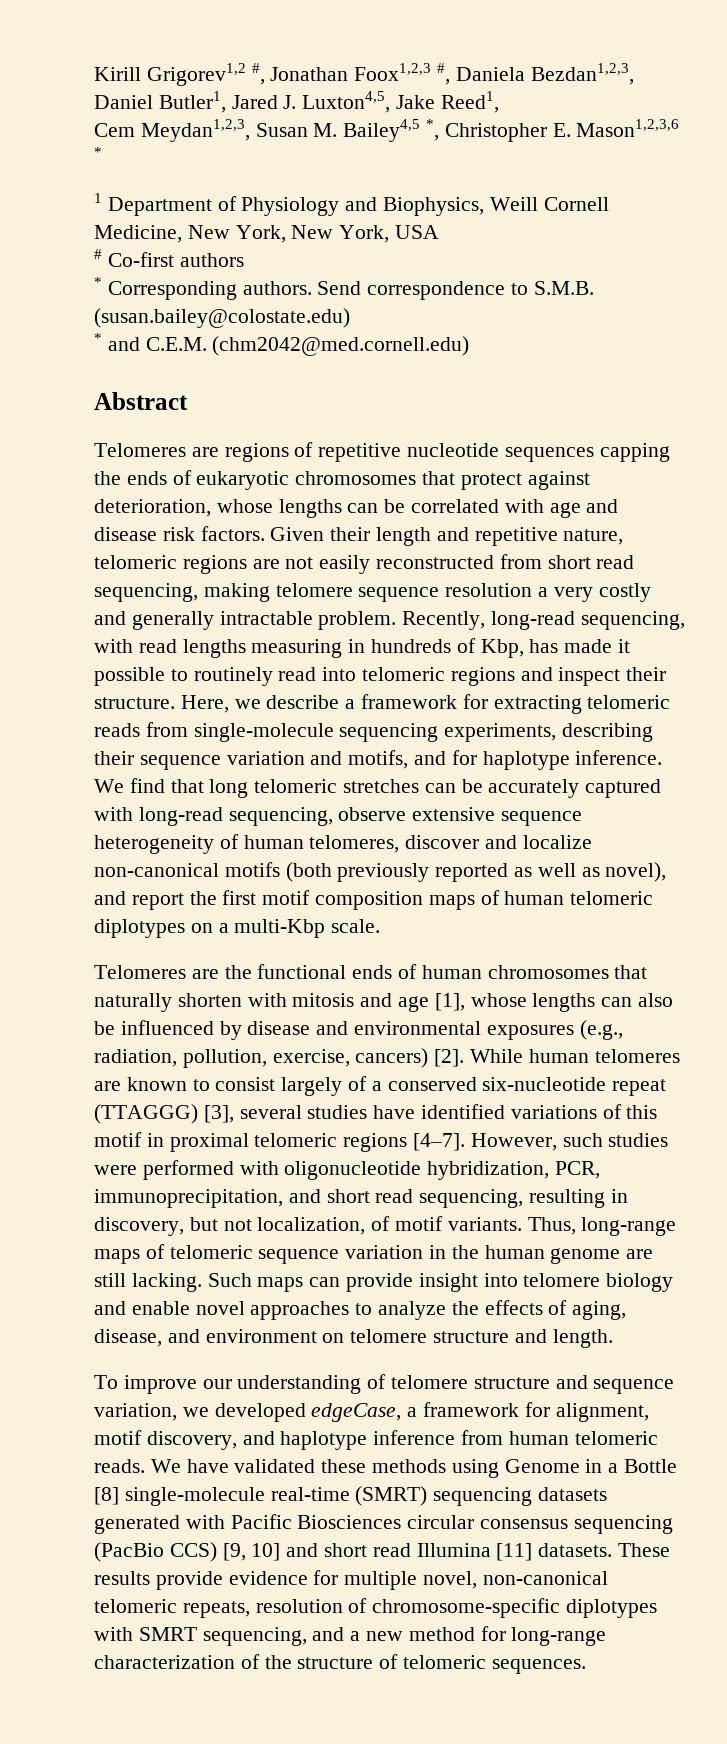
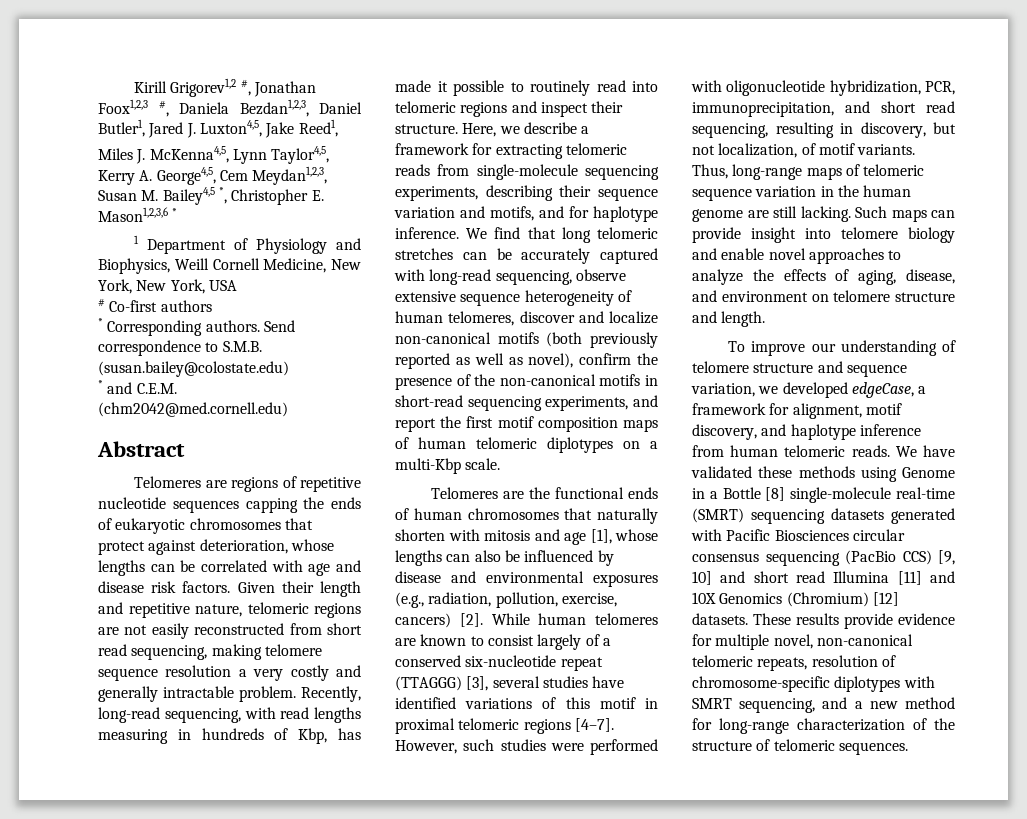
(499, 102) none -> [98,146,330,164] [98,167,216,185] Miles J. McKenna4,5, Lynn Taylor4,5, Kerry A. George4,5,
(667, 872) none -> [579,353,658,365] [395,374,658,390] [395,395,629,411] confirm the presence of the non-canonical motifs in short-read sequencing experiments,
(533, 1552) none -> [930,571,955,583] [692,592,899,607] and 10X Genomics (Chromium) [12]

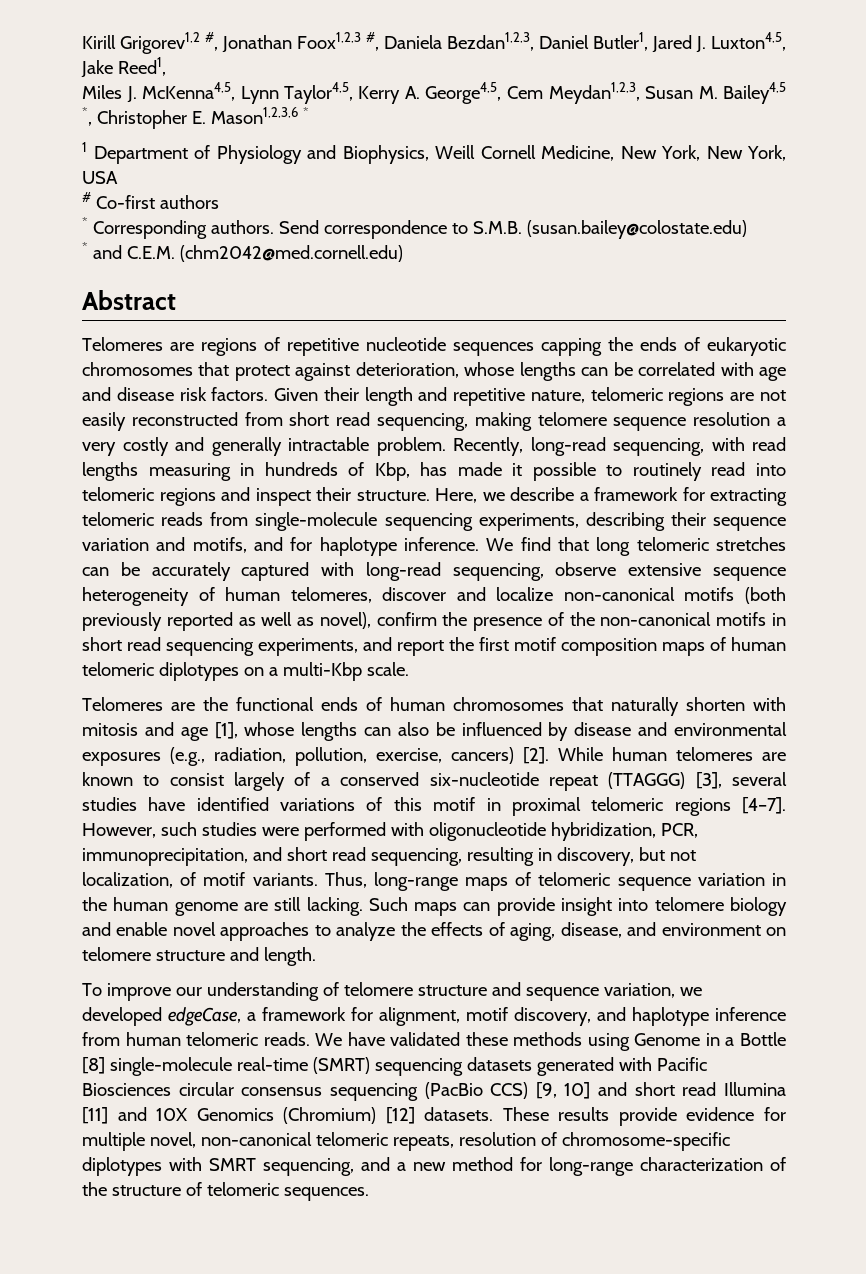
[395,395,463,407] short-read -> [82,637,161,651] short read

